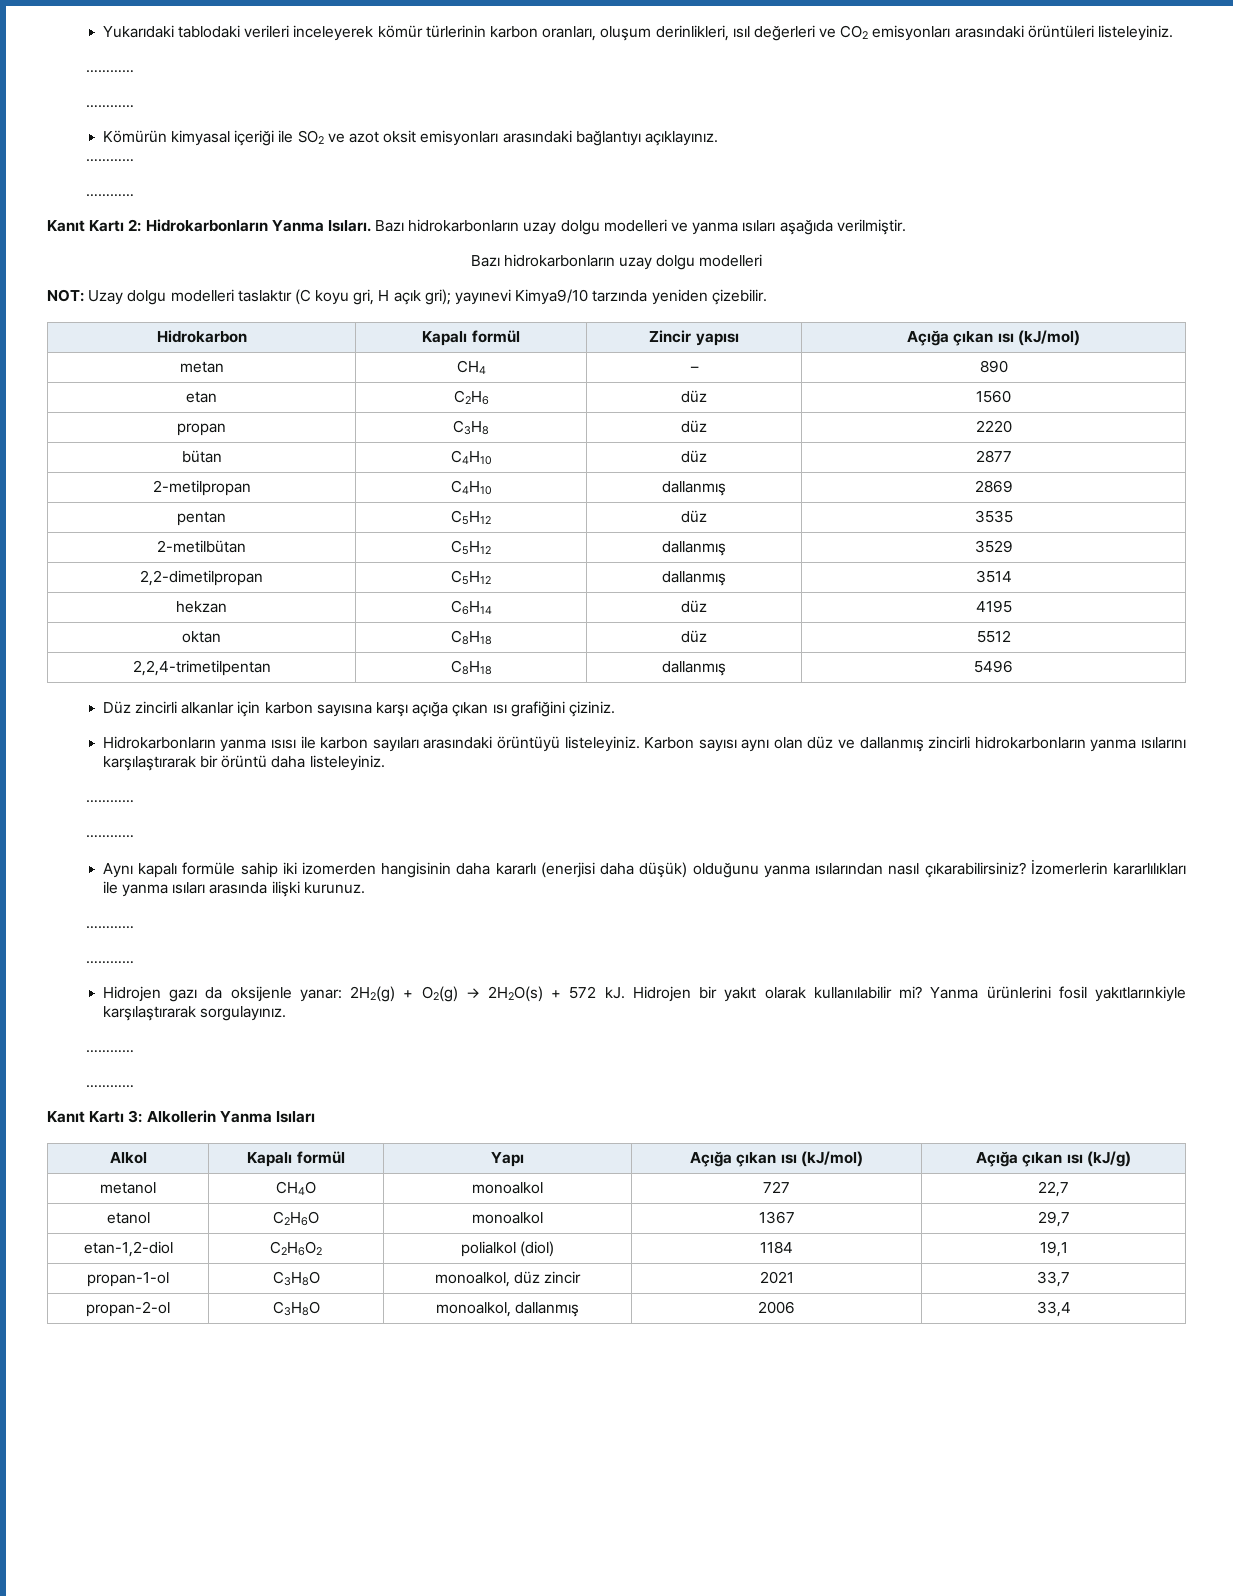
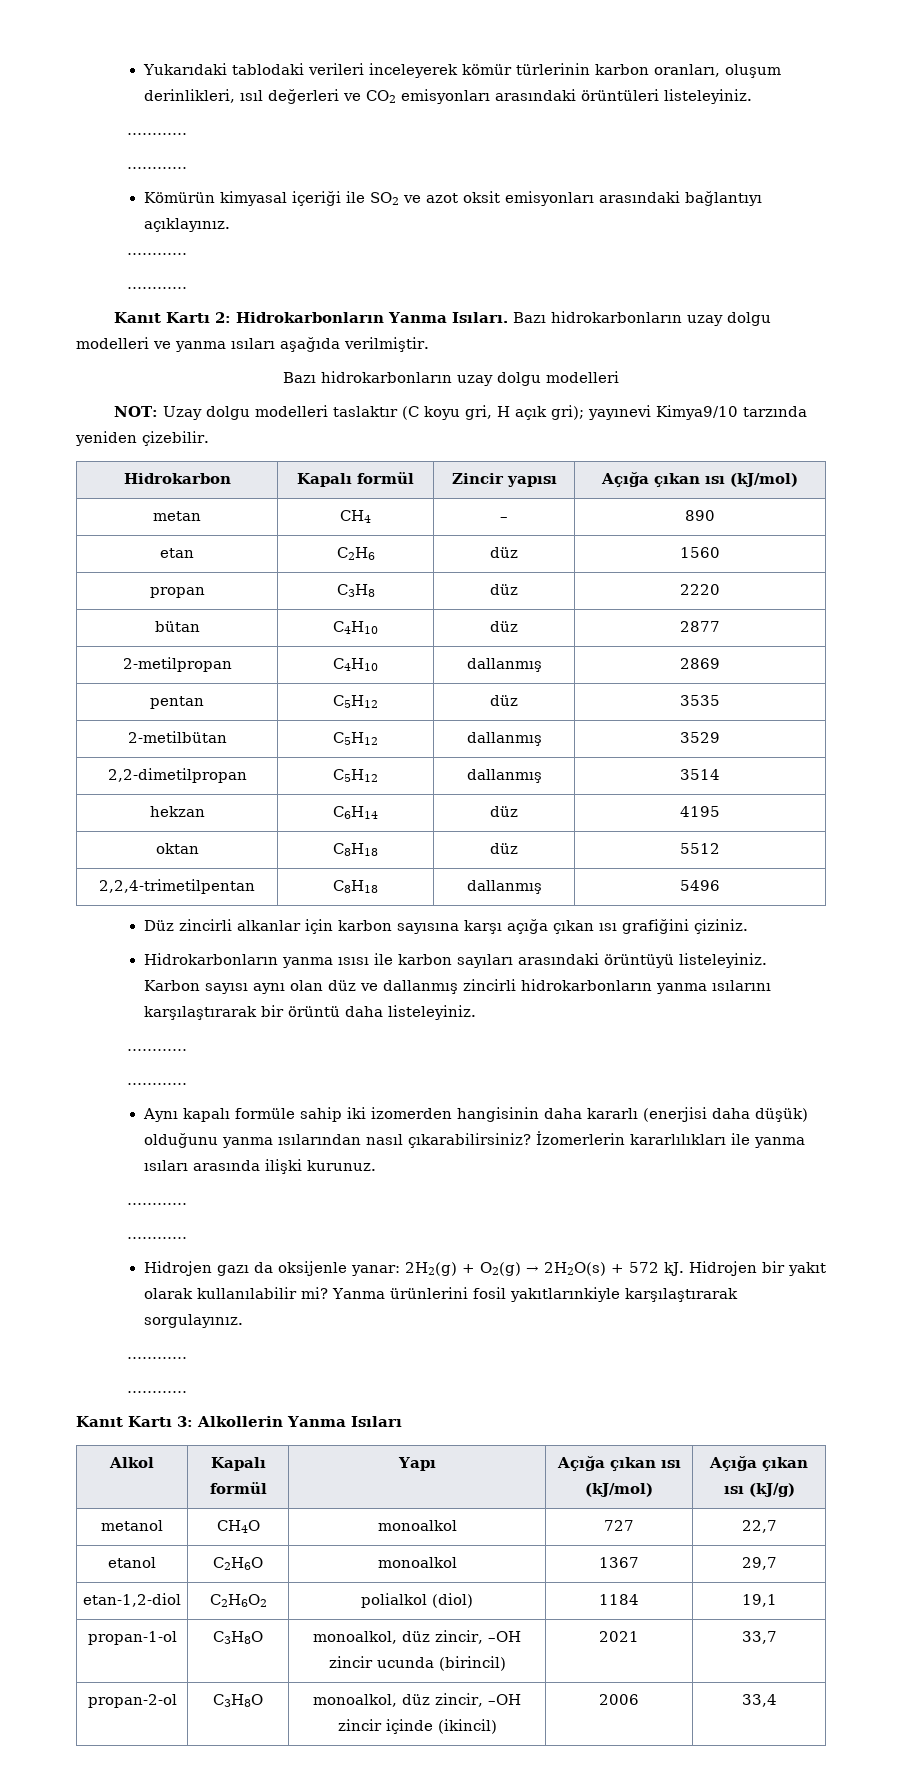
[544,1271,582,1284] zincir -> [435,1630,521,1644] [328,1656,506,1671] zincir, –OH zincir ucunda (birincil)
[515,1302,580,1317] dallanmış -> [402,1693,521,1707] [337,1719,497,1734] düz zincir, –OH zincir içinde (ikincil)

